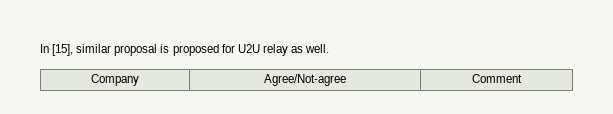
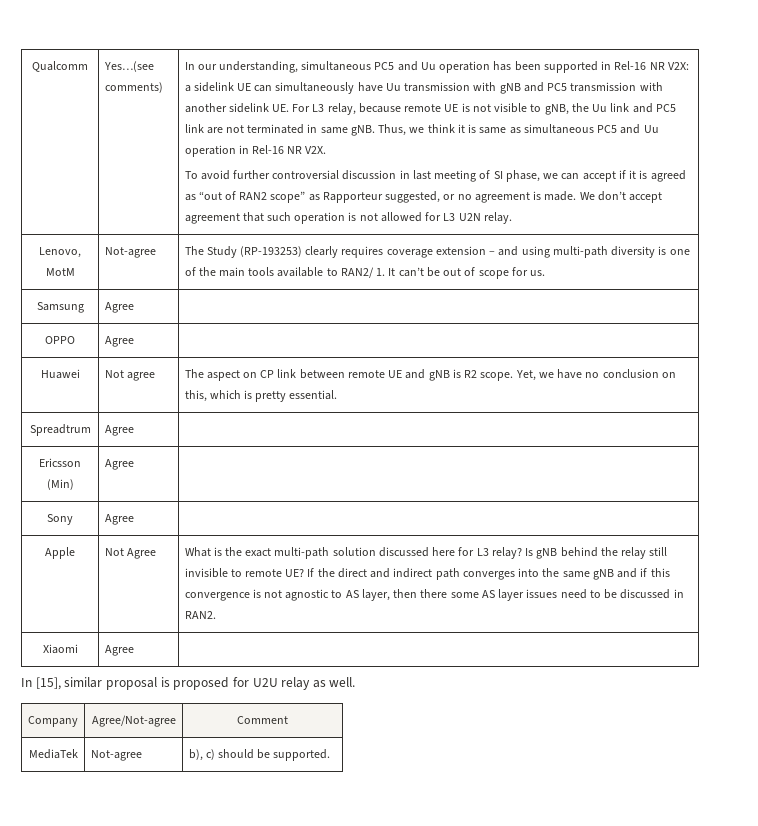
(40, 48) none -> [32,61,88,72] [103,61,154,72] [104,82,163,93] [184,61,689,73] [184,82,663,94] [184,103,676,115] [184,124,659,136] [184,145,327,157] [184,170,686,182] [184,191,663,203] [184,212,512,224] [39,247,81,258] [45,268,75,276] [104,247,156,258] [184,246,690,258] [184,267,546,279] [36,302,84,313] [104,302,134,313] [45,336,75,344] [104,336,134,347] [40,369,80,379] [104,370,155,381] [184,369,676,381] [184,390,338,402] [29,424,91,436] [104,425,134,436] [39,458,81,467] [46,479,74,490] [104,459,134,470] [47,514,73,525] [104,514,134,525] [45,547,75,559] [104,548,156,559] [184,547,668,559] [184,568,670,580] [184,589,684,601] [184,611,216,619] [42,644,78,654] [104,645,134,656] Qualcomm | Yes…(see comments) | In our understanding, simultaneous PC5 and Uu operation has been supported in Rel-16 NR V2X: a sidelink UE can simultaneously have Uu transmission with gNB and PC5 transmission with another sidelink UE. For L3 relay, because remote UE is not visible to gNB, the Uu link and PC5 link are not terminated in same gNB. Thus, we think it is same as simultaneous PC5 and Uu operation in Rel-16 NR V2X. // To avoid further controversial discussion in last meeting of SI phase, we can accept if it is agreed as “out of RAN2 scope” as Rapporteur suggested, or no agreement is made. We don’t accept agreement that such operation is not allowed for L3 U2N relay. // Lenovo, MotM | Not-agree | The Study (RP-193253) clearly requires coverage extension – and using multi-path diversity is one of the main tools available to RAN2/ 1. It can’t be out of scope for us. // Samsung | Agree | // OPPO | Agree | // Huawei | Not agree | The aspect on CP link between remote UE and gNB is R2 scope. Yet, we have no conclusion on this, which is pretty essential. // Spreadtrum | Agree | // Ericsson (Min) | Agree | // Sony | Agree | // Apple | Not Agree | What is the exact multi-path solution discussed here for L3 relay? Is gNB behind the relay still invisible to remote UE? If the direct and indirect path converges into the same gNB and if this convergence is not agnostic to AS layer, then there some AS layer issues need to be discussed in RAN2. // Xiaomi | Agree | //
(522, 78) none -> [28,749,78,759] [90,750,142,761] [188,749,331,761] // MediaTek | Not-agree | b), c) should be supported.

